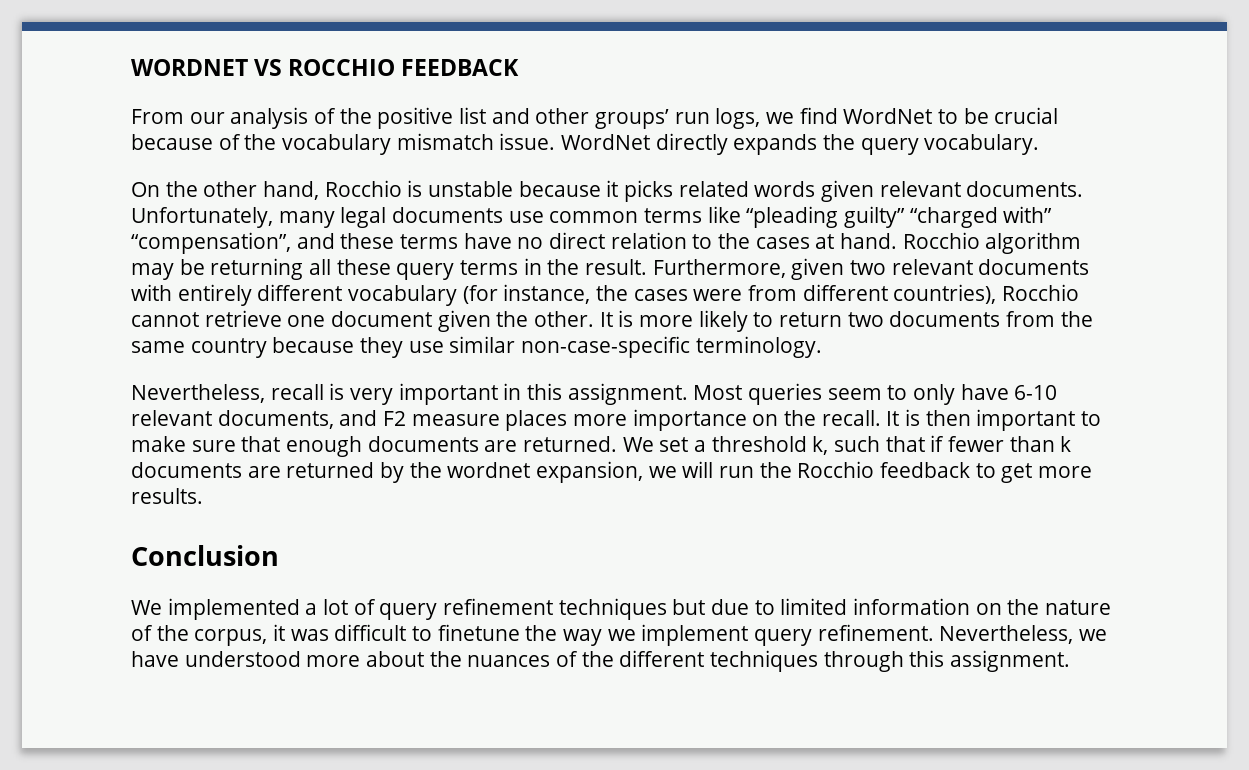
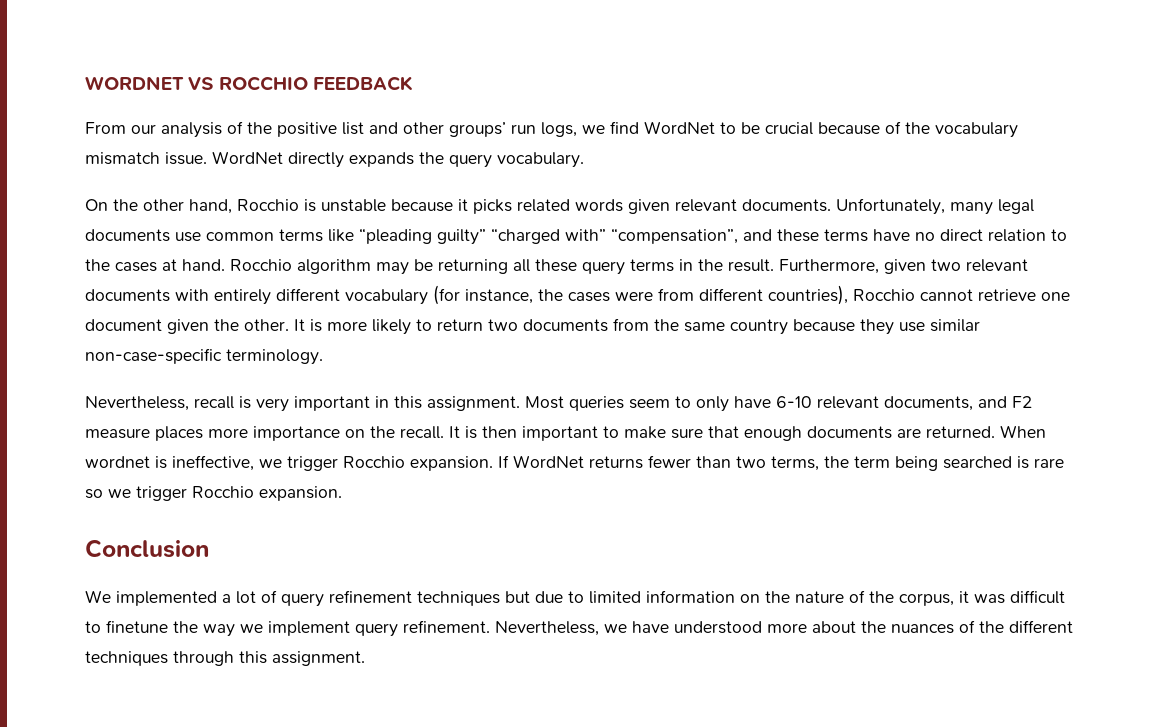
[622,435,1072,455] [131,461,1093,483] [131,488,203,504] We set a threshold k, such that if fewer than k documents are returned by the wordnet expansion, we will run the Rocchio feedback to get more results. -> [1000,425,1046,438] [85,455,1064,471] [85,486,342,501] When wordnet is ineffective, we trigger Rocchio expansion. If WordNet returns fewer than two terms, the term being searched is rare so we trigger Rocchio expansion.

